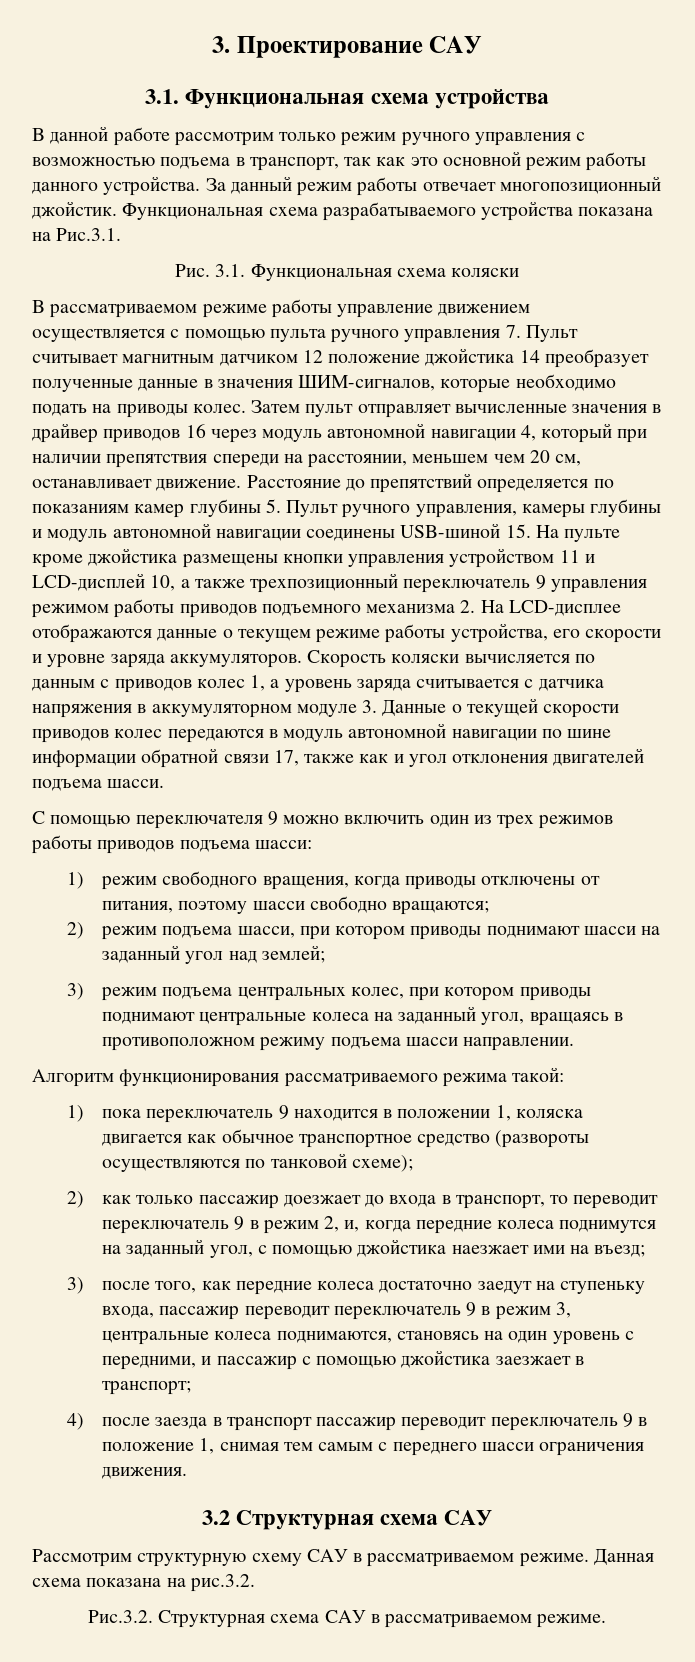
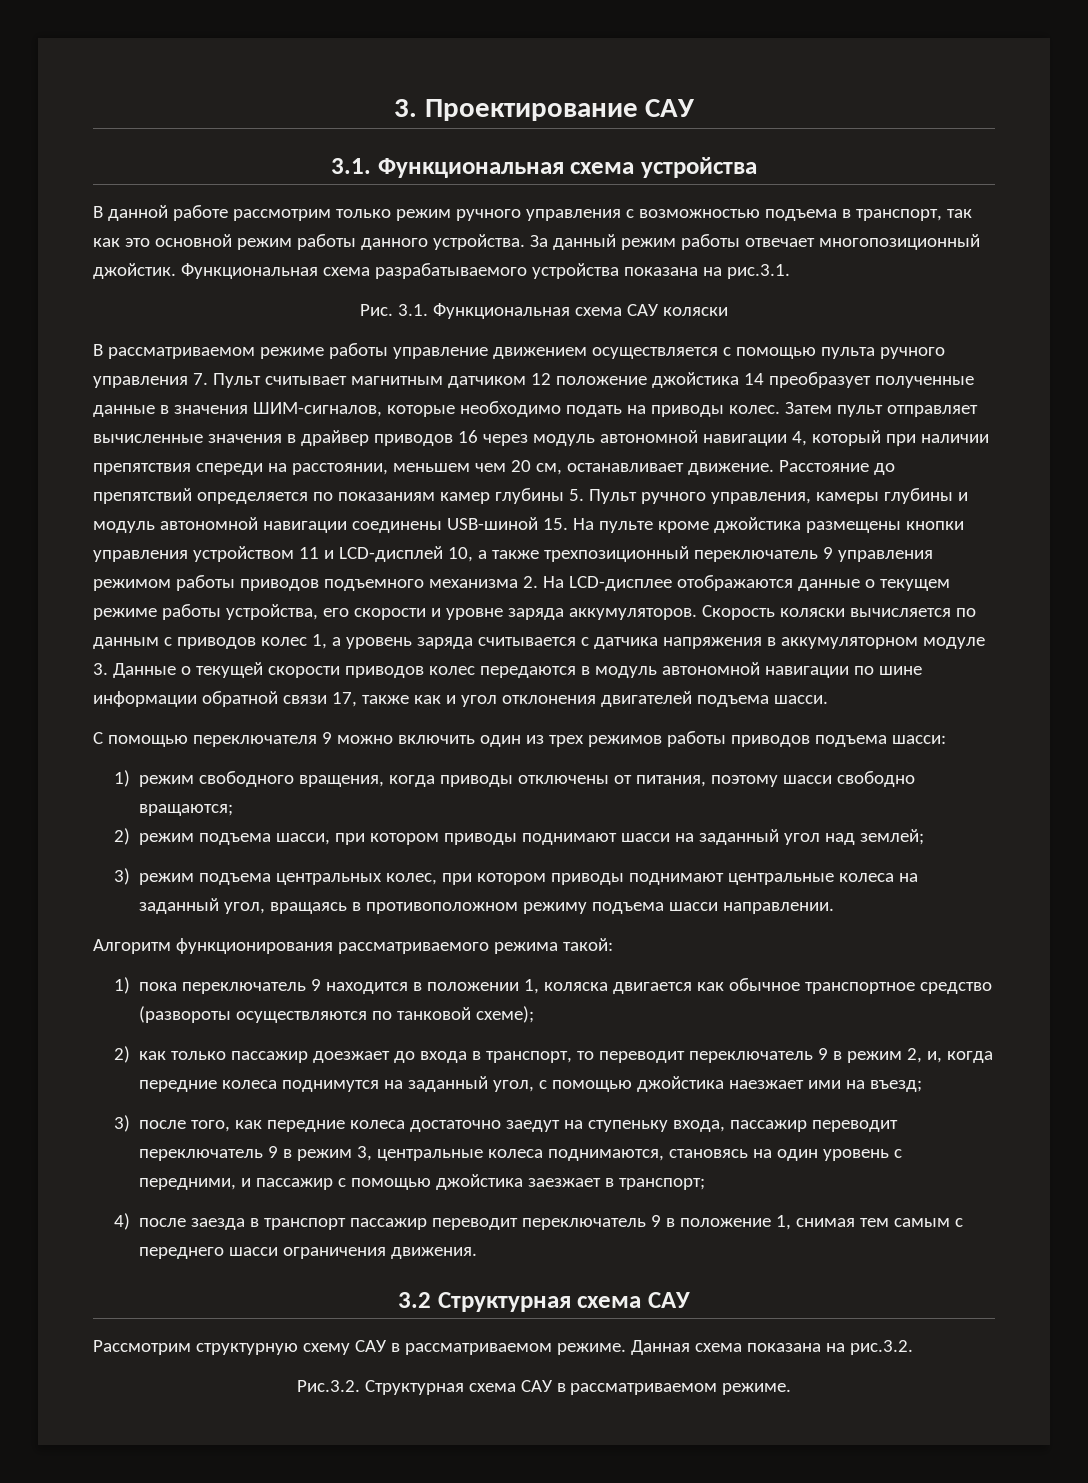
[56,228,122,241] Рис.3.1. -> [726,264,790,279] рис.3.1.
(446, 272) none -> [626,304,658,316] САУ

